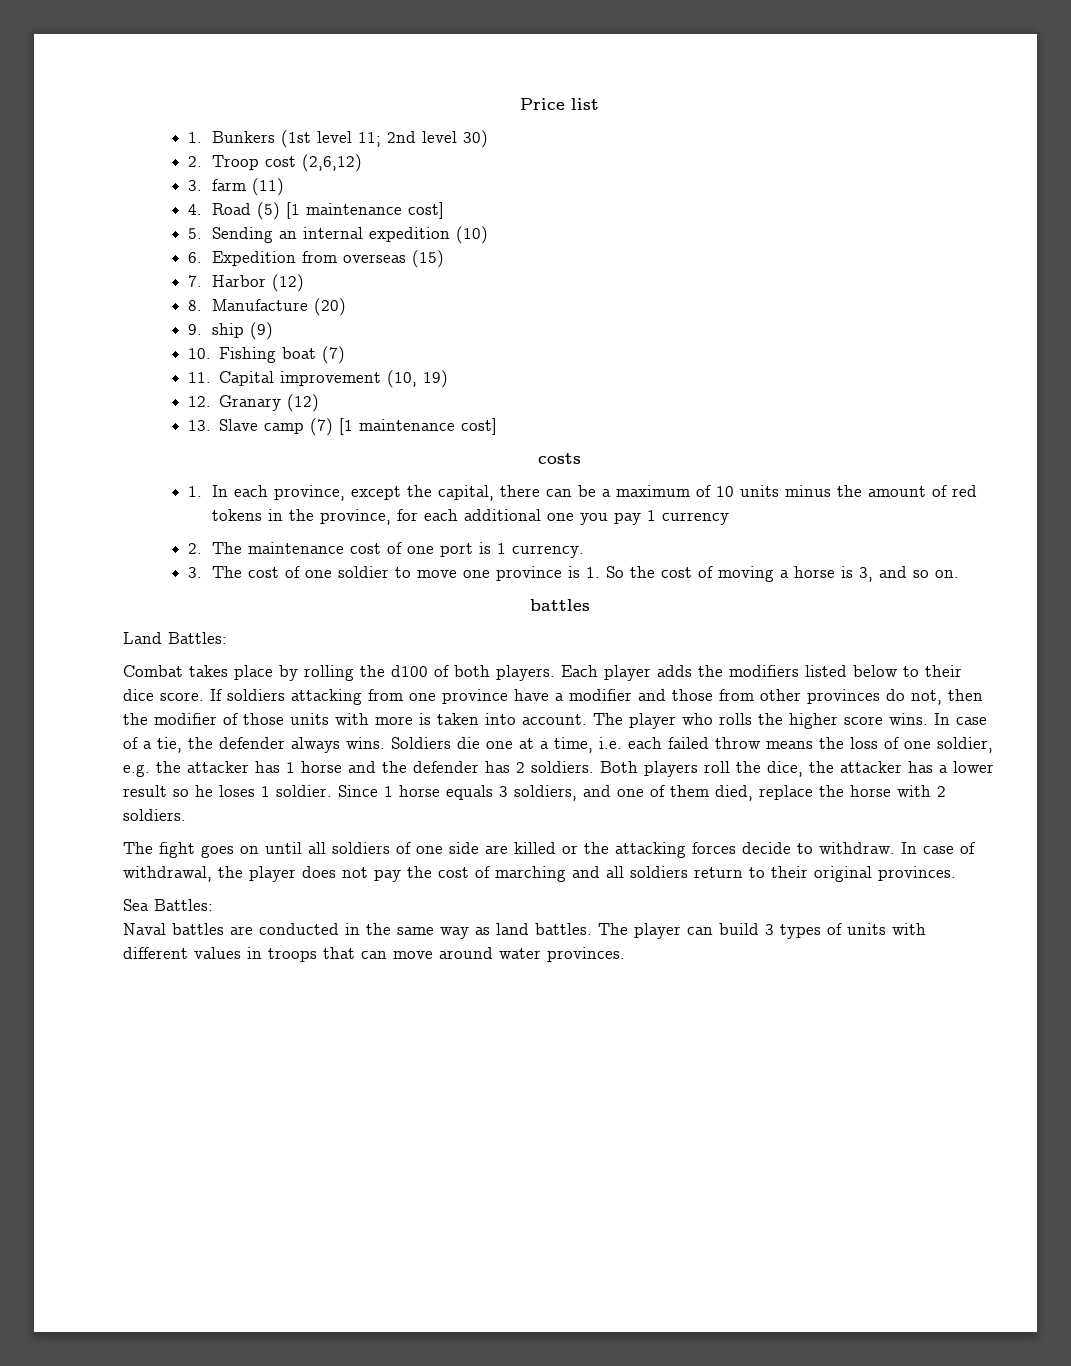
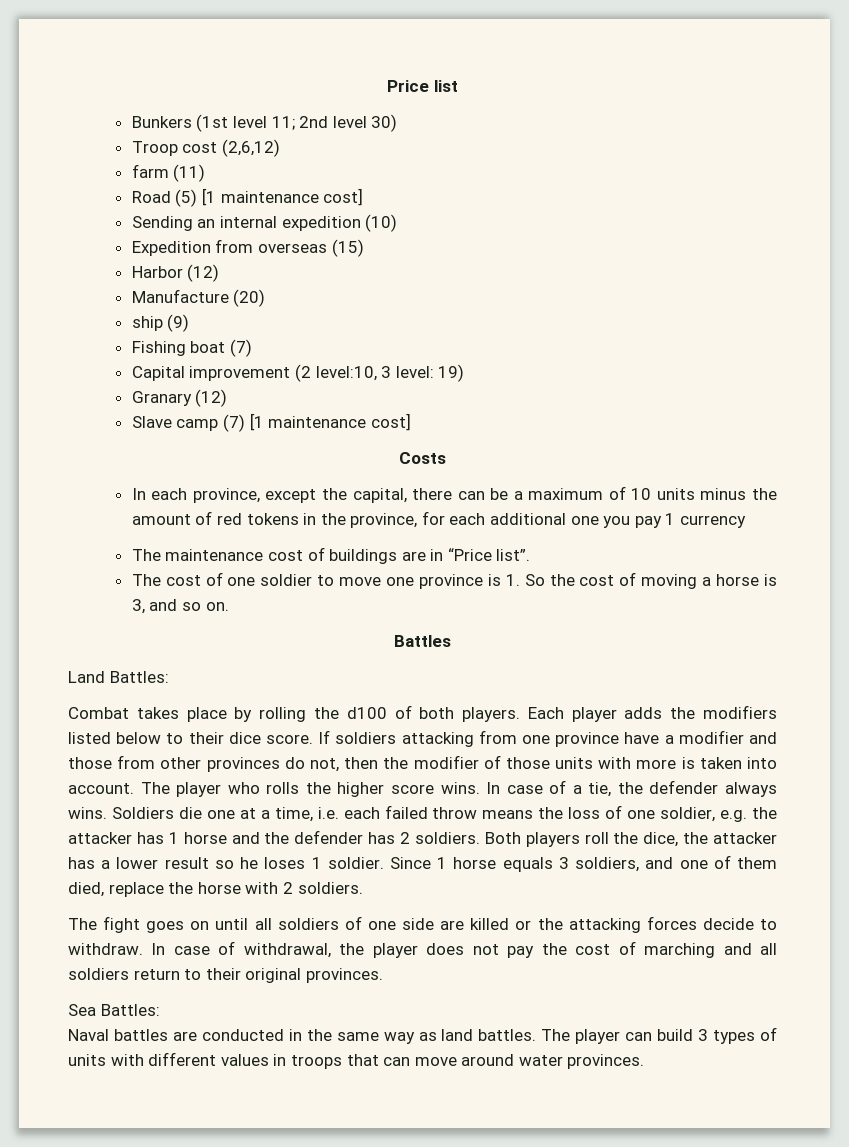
[188,132,203,143] 1. -> (458, 86) none
[188,156,203,167] 2. -> (398, 123) none
[188,180,203,191] 3. -> (280, 148) none
[188,204,203,215] 4. -> (206, 173) none
[188,228,203,239] 5. -> (364, 197) none
[188,252,203,263] 6. -> (398, 223) none
[188,275,203,287] 7. -> (364, 248) none
[188,300,203,311] 8. -> (220, 273) none
[188,324,203,335] 9. -> (266, 298) none
[188,348,212,359] 10. -> (190, 323) none
[188,372,212,383] 11. -> (252, 348) none
[387,370,418,388] (10, -> [294,364,434,382] (2 level:10, 3 level:
[188,396,212,407] 12. -> (465, 373) none
[188,420,212,431] 13. -> (228, 398) none
[538,453,581,464] [188,486,203,497] costs // 1. -> [399,452,446,464] Costs //
[188,543,203,554] 2. -> (747, 521) none
[406,542,584,558] [188,567,203,578] one port is 1 currency. // 3. -> [329,548,531,564] buildings are in “Price list”. //
[529,599,590,611] battles -> [394,635,451,647] Battles

